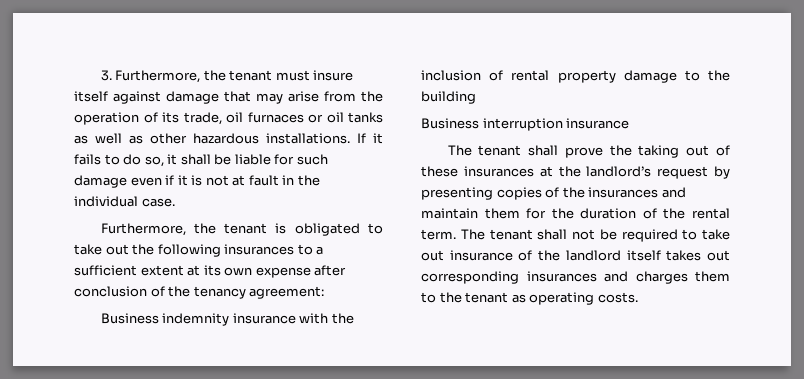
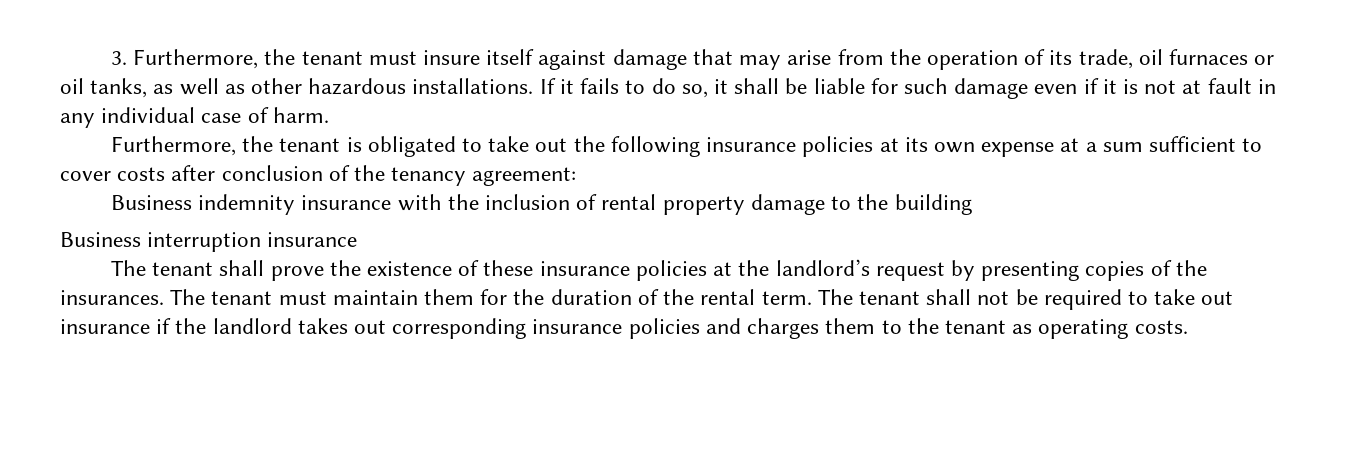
[348,112,383,123] tanks -> [90,78,148,98] tanks,
[297,175,320,186] [74,196,175,207] the individual case. -> [60,107,329,128] any individual case of harm.
[224,244,324,255] [74,265,311,278] insurances to a sufficient extent at its own expense -> [706,136,1263,157] [60,167,166,181] insurance policies at its own expense at a sum sufficient to cover costs
[638,145,730,158] [421,166,534,177] taking out of these insurances -> [367,260,707,281] existence of these insurance policies
[588,187,686,198] insurances and -> [60,289,327,305] insurances. The tenant must
[518,250,533,261] of -> [156,318,172,334] if
[626,250,661,261] itself -> (292, 326) none
[526,271,597,282] insurances -> [532,318,700,339] insurance policies

